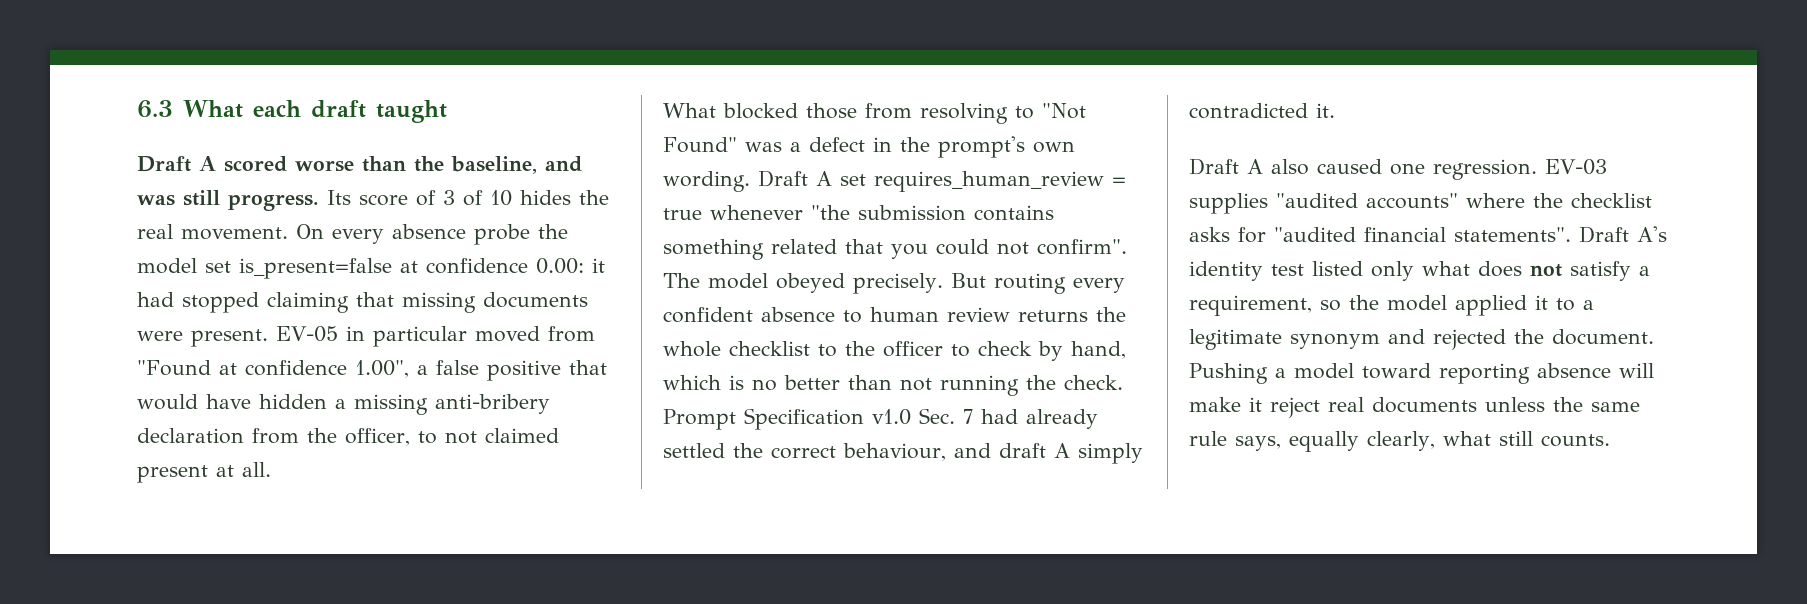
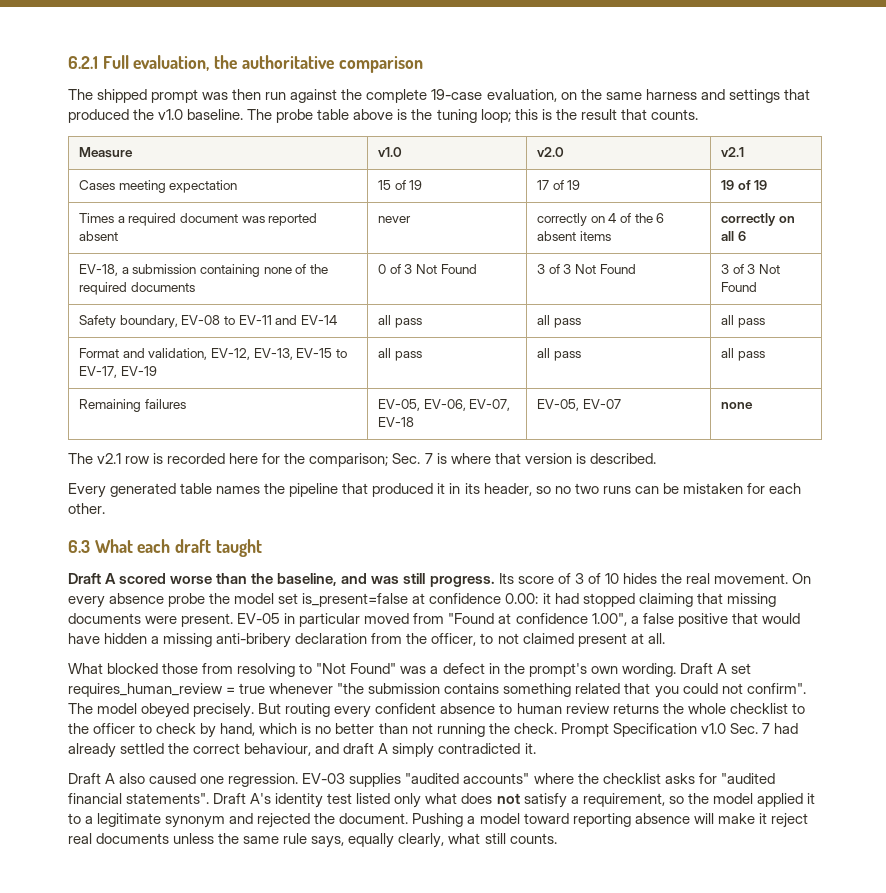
(137, 109) none -> [68,55,423,73] [68,89,810,103] [68,109,698,123] [79,147,134,158] [378,147,403,157] [537,147,565,157] [721,147,745,157] [79,180,238,193] [378,180,423,190] [537,180,581,190] [721,180,768,190] [79,213,318,226] [79,231,119,241] [378,216,412,223] [537,213,665,226] [537,231,611,241] [721,213,795,226] [721,231,746,241] [79,264,328,277] [79,282,195,295] [378,264,477,274] [537,264,636,274] [721,264,780,274] [721,282,758,292] [79,315,337,328] [378,315,422,328] [537,315,581,328] [721,315,765,328] [79,348,347,360] [79,366,157,378] [378,348,422,361] [537,348,581,361] [721,348,765,361] [79,399,186,412] [378,399,511,411] [378,417,415,427] [537,399,621,411] [721,402,754,409] [68,453,656,467] [68,483,801,498] [68,503,105,514] 6.2.1 Full evaluation, the authoritative comparison // The shipped prompt was then run against the complete 19-case evaluation, on the same harness and settings that produced the v1.0 baseline. The probe table above is the tuning loop; this is the result that counts. // Measure | v1.0 | v2.0 | v2.1 // Cases meeting expectation | 15 of 19 | 17 of 19 | 19 of 19 // Times a required document was reported absent | never | correctly on 4 of the 6 absent items | correctly on all 6 // EV-18, a submission containing none of the required documents | 0 of 3 Not Found | 3 of 3 Not Found | 3 of 3 Not Found // Safety boundary, EV-08 to EV-11 and EV-14 | all pass | all pass | all pass // Format and validation, EV-12, EV-13, EV-15 to EV-17, EV-19 | all pass | all pass | all pass // Remaining failures | EV-05, EV-06, EV-07, EV-18 | EV-05, EV-07 | none // The v2.1 row is recorded here for the comparison; Sec. 7 is where that version is described. // Every generated table names the pipeline that produced it in its header, so no two runs can be mistaken for each other. //

